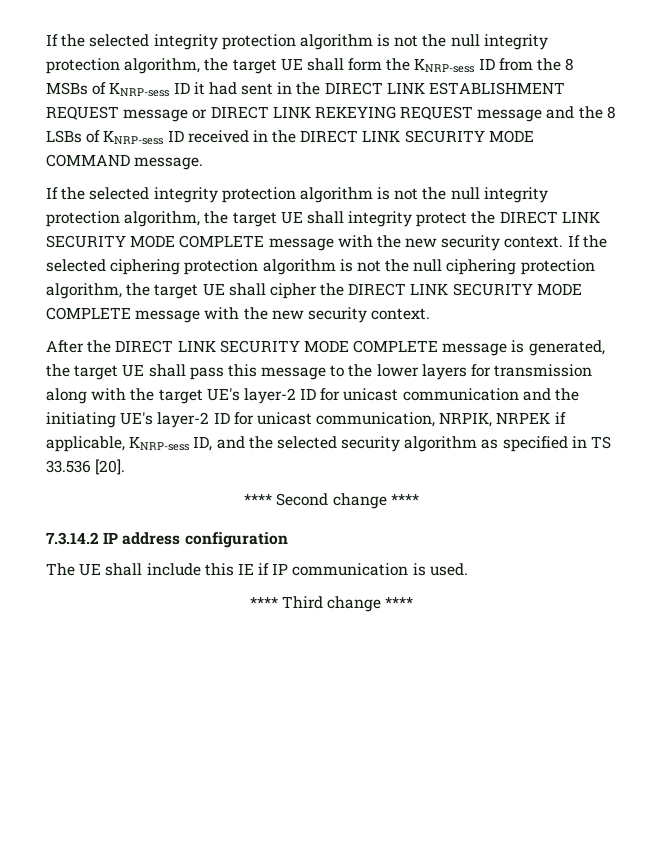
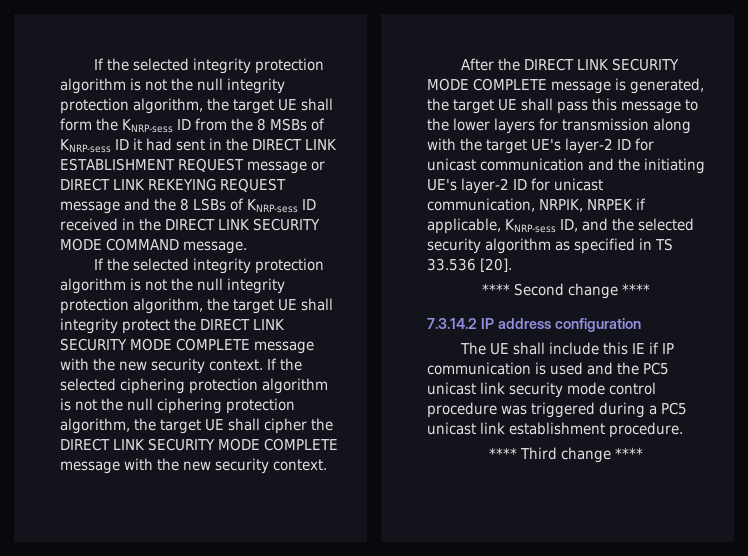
[429,563,468,576] used. -> [550,362,669,375] [427,382,656,398] [427,402,687,418] [427,422,683,438] used and the PC5 unicast link security mode control procedure was triggered during a PC5 unicast link establishment procedure.

